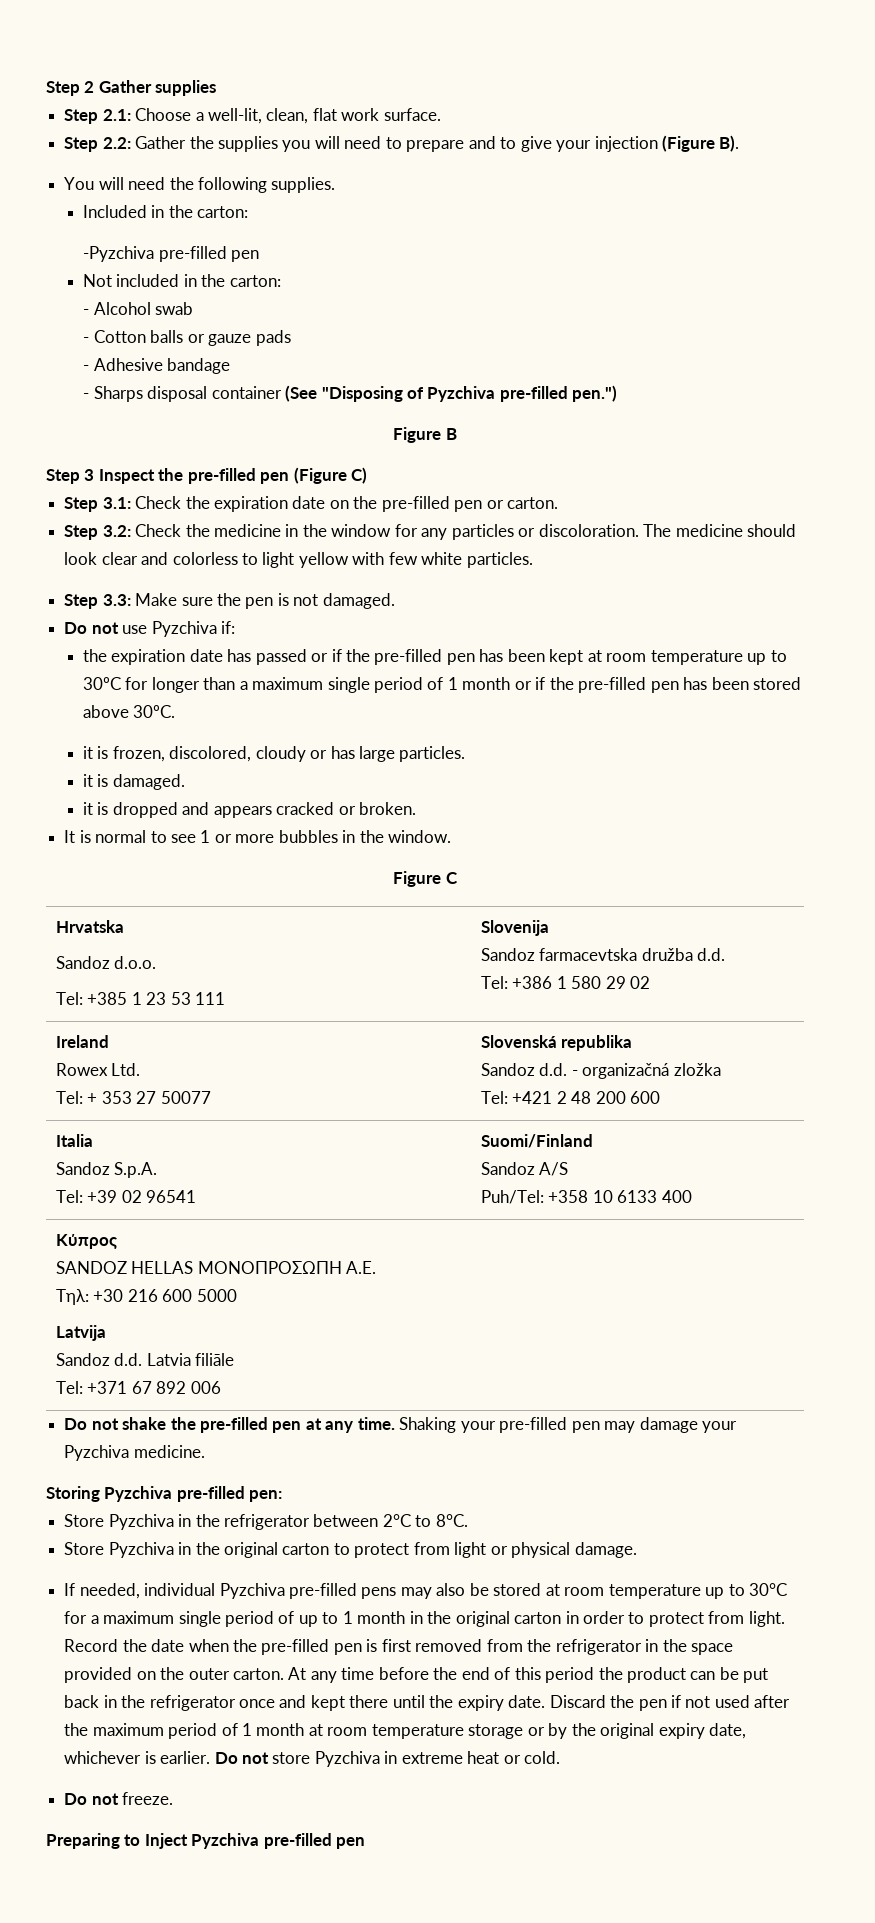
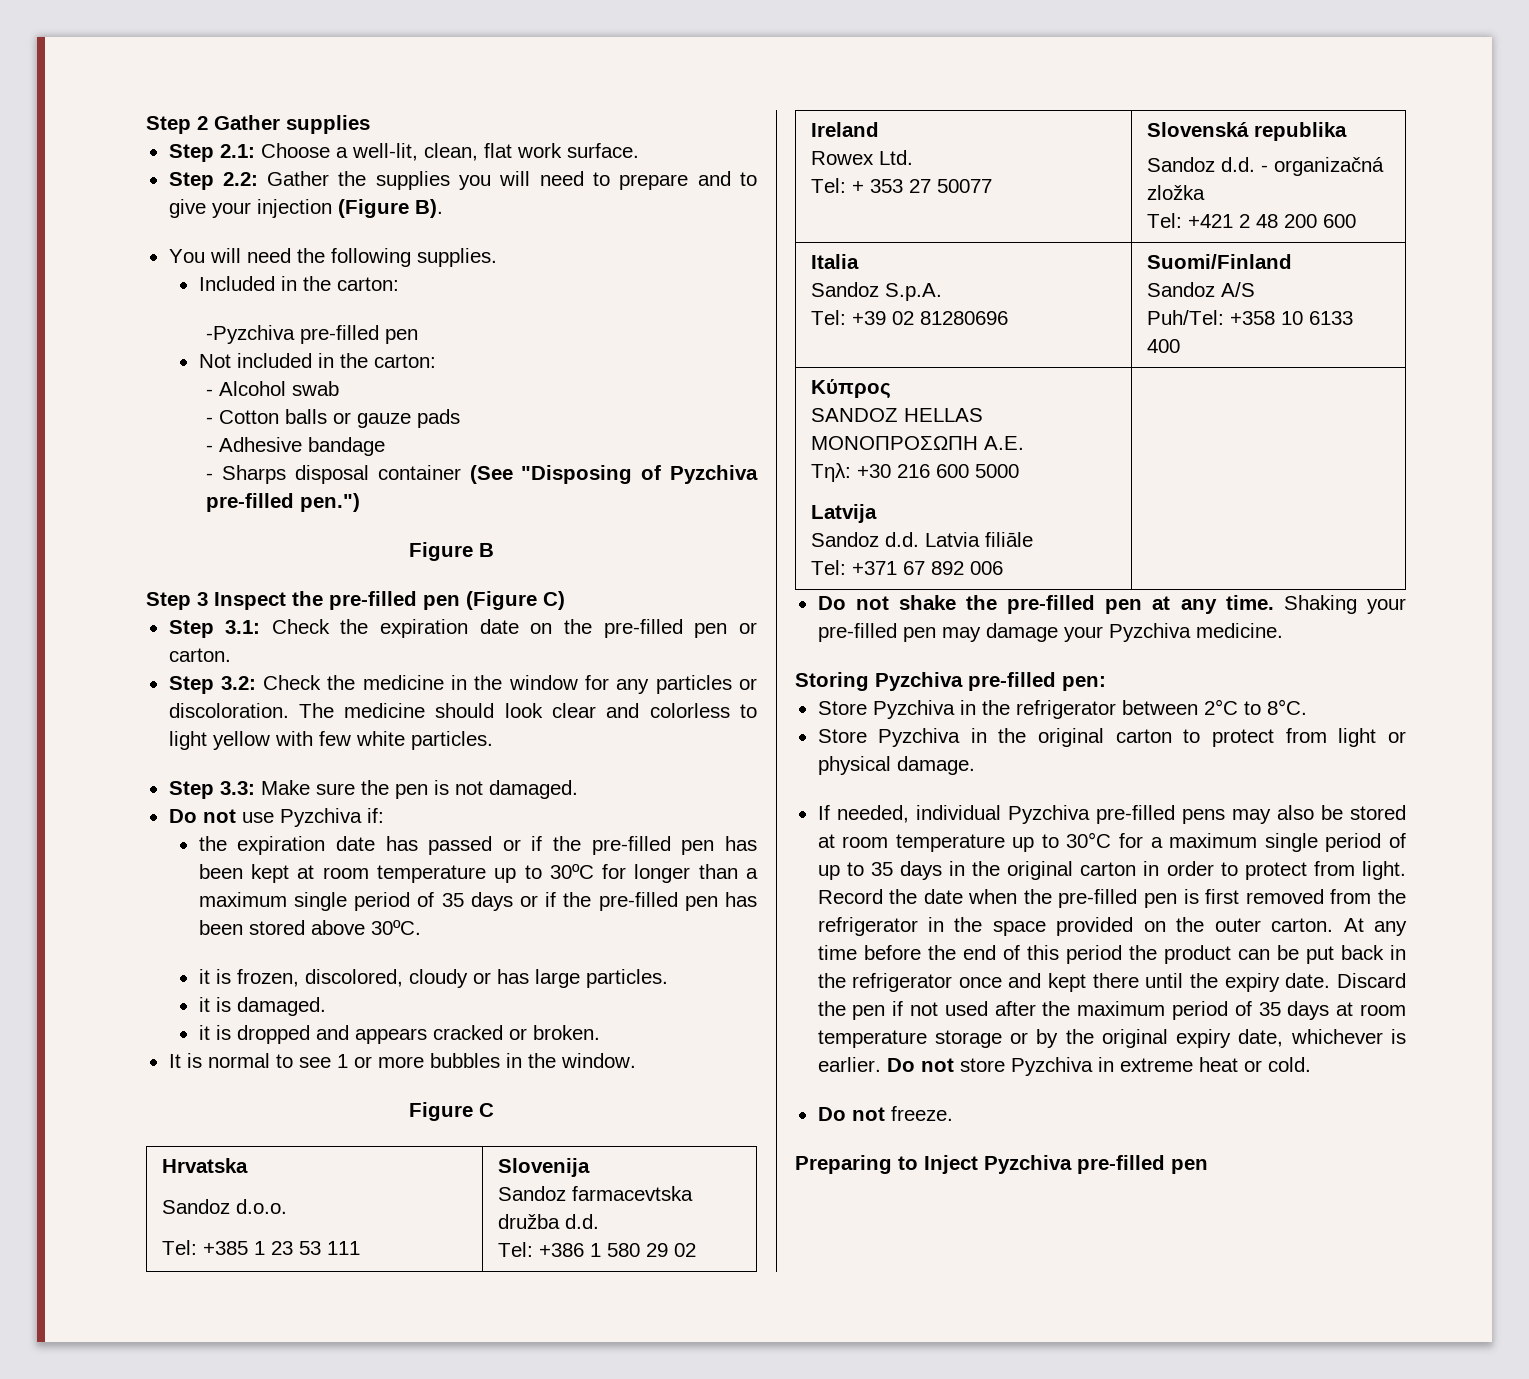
[447,677,511,690] 1 month -> [441,892,513,911] 35 days
[146,1190,197,1203] 96541 -> [919,311,1008,325] 81280696
[342,1611,406,1624] 1 month -> [870,861,942,880] 35 days
[241,1723,305,1736] 1 month -> [1258,1001,1330,1020] 35 days

